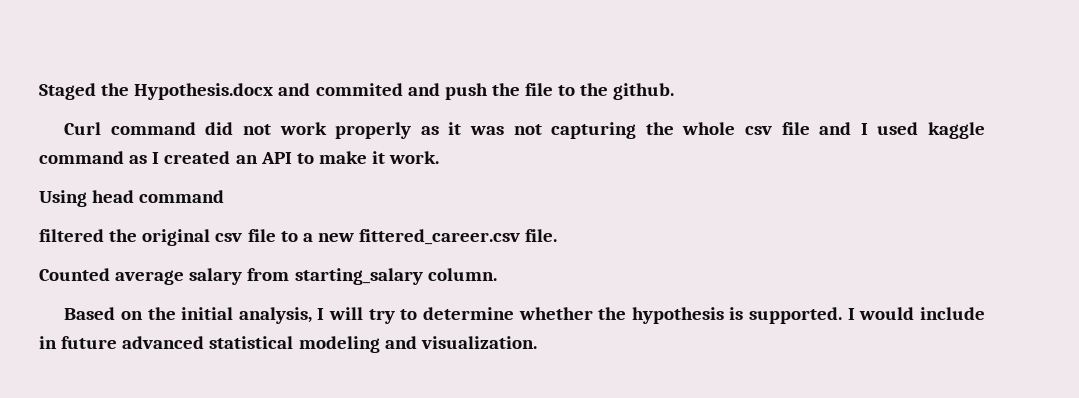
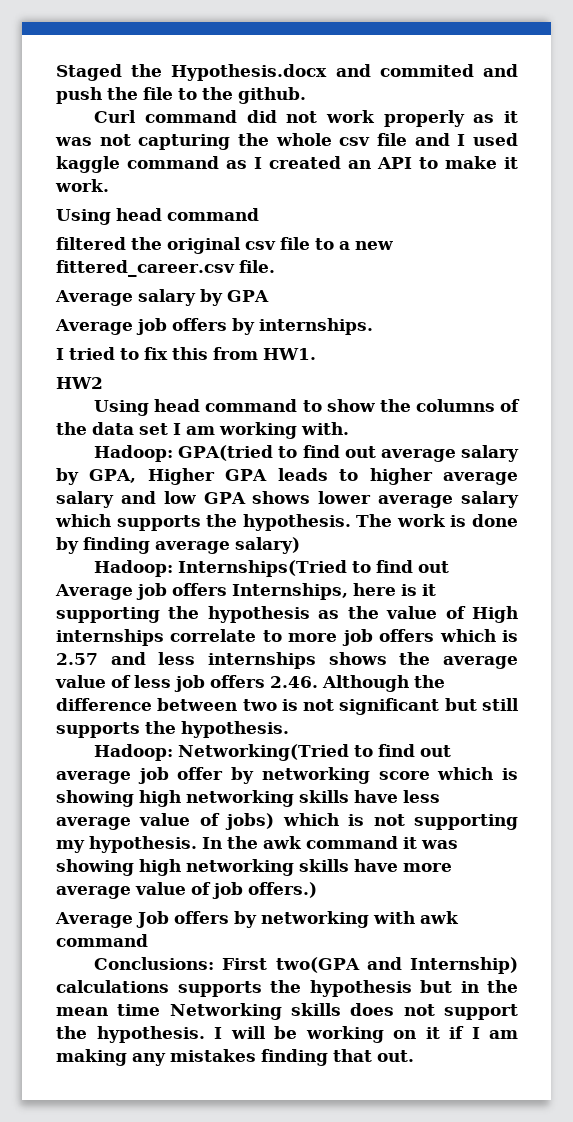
[39,268,497,285] [64,307,985,324] [39,336,537,353] Counted average salary from starting_salary column. // Based on the initial analysis, I will try to determine whether the hypothesis is supported. I would include in future advanced statistical modeling and visualization. -> [55,289,269,306] [55,318,373,335] [56,347,316,360] [56,377,103,389] [94,399,521,416] [56,422,349,439] [94,445,519,462] [56,468,518,485] [56,491,519,508] [55,514,518,531] [56,537,300,554] [94,560,450,577] [55,583,436,600] [56,606,518,623] [56,629,518,646] [56,652,518,669] [55,675,445,692] [56,698,519,715] [56,721,289,738] [94,744,452,761] [56,767,518,784] [56,790,440,807] [56,813,518,830] [56,836,458,853] [56,859,452,876] [56,882,317,899] [55,911,459,928] [56,934,148,947] [94,957,518,974] [56,980,518,997] [56,1003,518,1020] [56,1026,518,1043] [56,1049,414,1066] Average salary by GPA // Average job offers by internships. // I tried to fix this from HW1. // HW2 // Using head command to show the columns of the data set I am working with. // Hadoop: GPA(tried to find out average salary by GPA, Higher GPA leads to higher average salary and low GPA shows lower average salary which supports the hypothesis. The work is done by finding average salary) // Hadoop: Internships(Tried to find out Average job offers Internships, here is it supporting the hypothesis as the value of High internships correlate to more job offers which is 2.57 and less internships shows the average value of less job offers 2.46. Although the difference between two is not significant but still supports the hypothesis. // Hadoop: Networking(Tried to find out average job offer by networking score which is showing high networking skills have less average value of jobs) which is not supporting my hypothesis. In the awk command it was showing high networking skills have more average value of job offers.) // Average Job offers by networking with awk command // Conclusions: First two(GPA and Internship) calculations supports the hypothesis but in the mean time Networking skills does not support the hypothesis. I will be working on it if I am making any mistakes finding that out.

